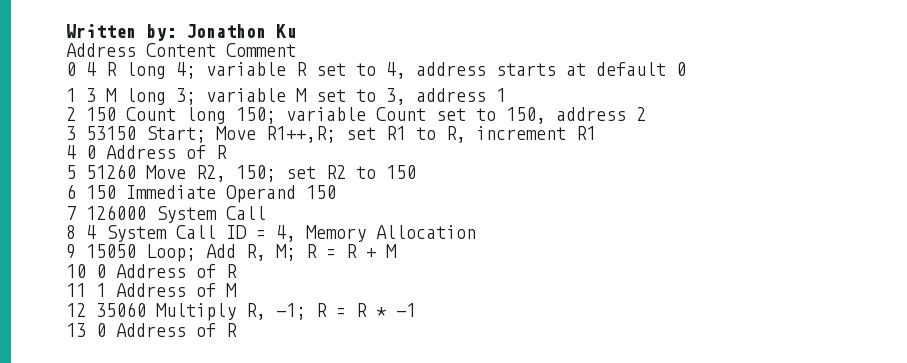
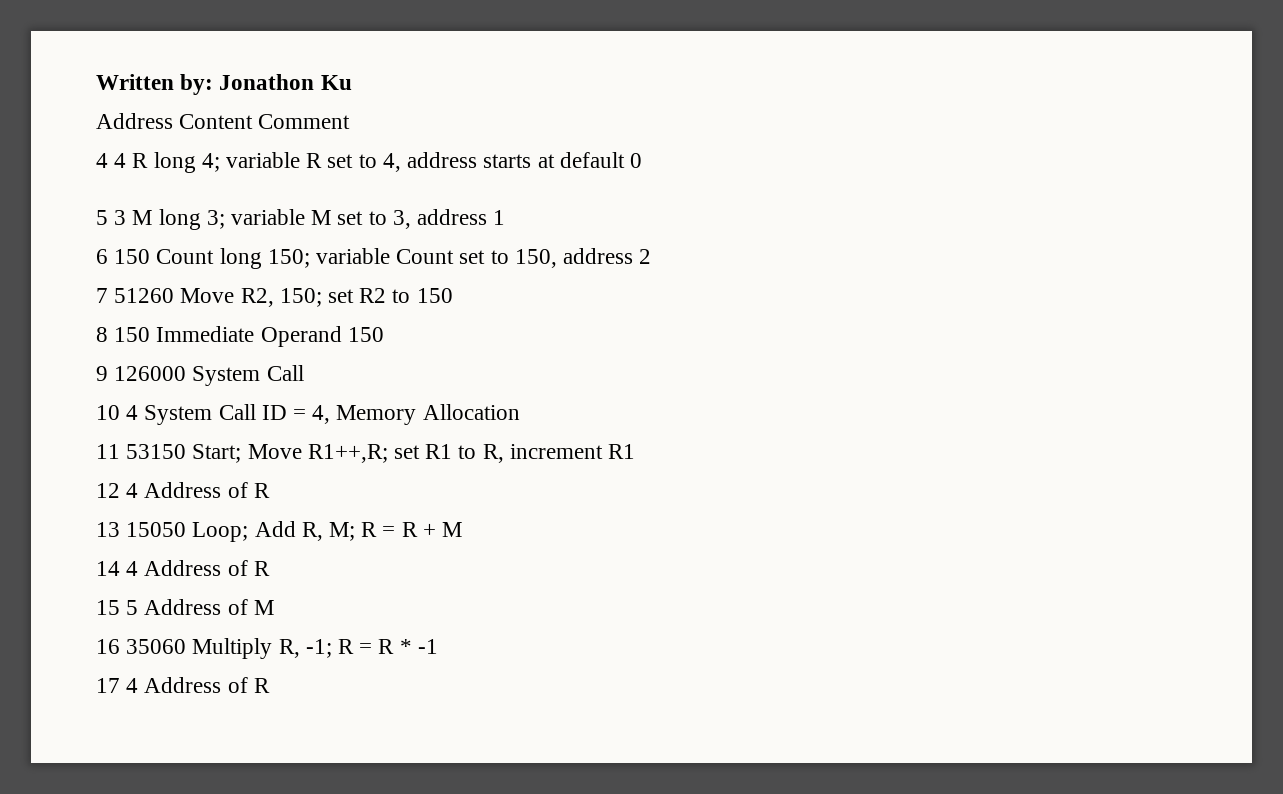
[66,62,76,76] 0 -> [96,153,108,168] 4
[66,88,76,102] 1 -> [96,210,108,225] 5
[66,107,76,121] 2 -> [96,249,108,264] 6
[66,126,76,140] 3 -> [96,288,453,307] [96,326,384,347] [96,365,304,386] [96,404,520,425] [96,444,120,459] 7 51260 Move R2, 150; set R2 to 150 // 8 150 Immediate Operand 150 // 9 126000 System Call // 10 4 System Call ID = 4, Memory Allocation // 11
[66,145,227,159] [66,164,416,182] [66,184,336,203] [66,205,266,223] [66,225,476,242] [66,244,76,259] 4 0 Address of R // 5 51260 Move R2, 150; set R2 to 150 // 6 150 Immediate Operand 150 // 7 126000 System Call // 8 4 System Call ID = 4, Memory Allocation // 9 -> [96,482,270,498] [96,522,120,537] 12 4 Address of R // 13
[66,264,237,278] [66,283,106,297] 10 0 Address of R // 11 1 -> [96,560,270,576] [96,600,139,615] 14 4 Address of R // 15 5
[66,303,86,317] 12 -> [96,639,120,654] 16
[66,323,106,337] 13 0 -> [96,678,139,693] 17 4

